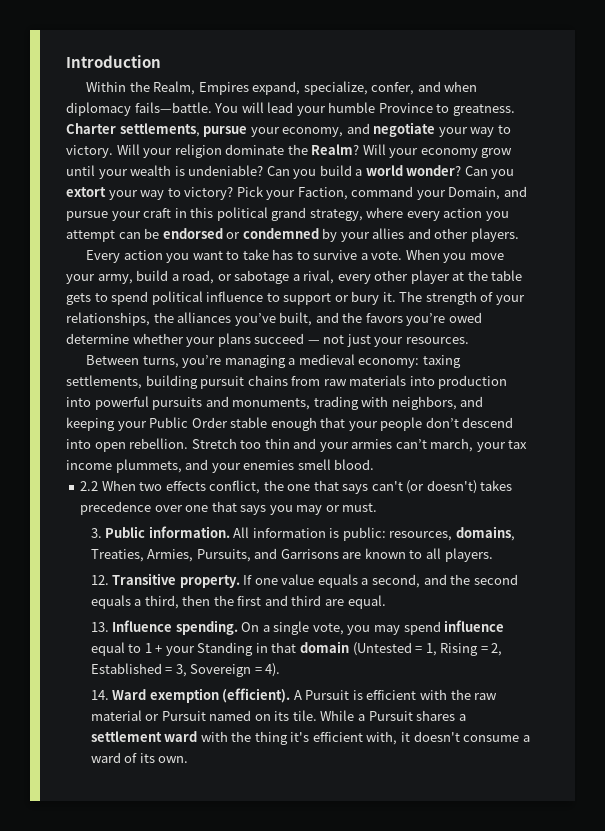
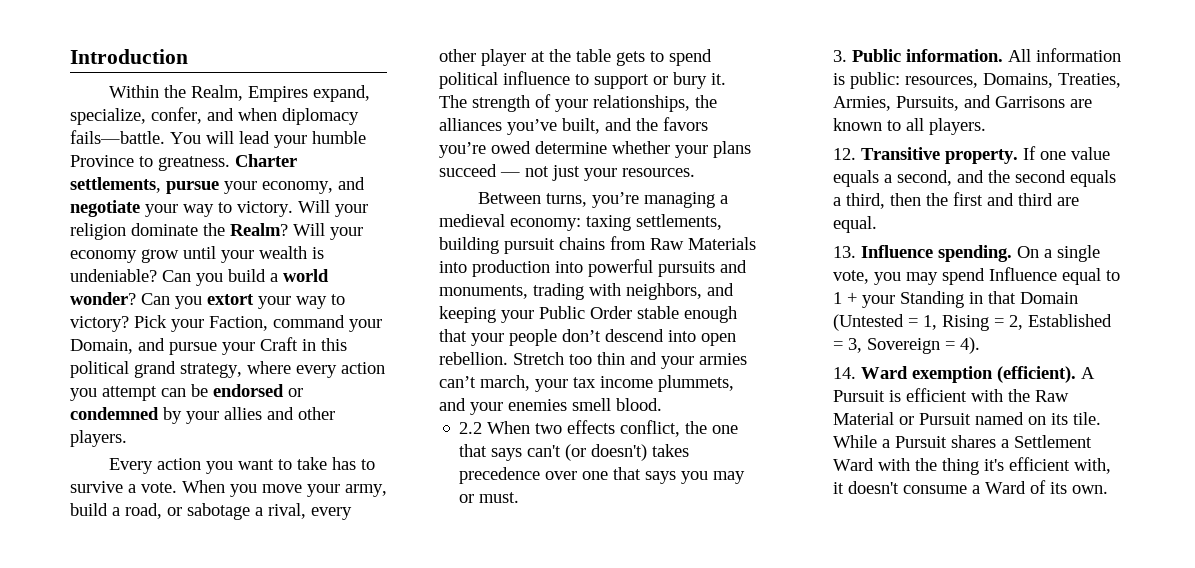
[143,208,172,218] craft -> [260,337,298,351] Craft
[323,375,407,386] raw materials -> [650,237,756,250] Raw Materials
[456,526,516,541] domains, -> [983,73,1054,88] Domains,
[444,620,505,632] influence -> [989,267,1058,281] Influence
[300,641,350,653] domain -> [1020,292,1079,304] Domain
[474,693,498,700] [90,710,142,721] raw material -> [1035,390,1070,402] [833,412,895,425] Raw Material
[90,731,198,742] settlement ward -> [1014,435,1093,448] [833,458,875,471] Settlement Ward
[90,752,121,763] ward -> [985,481,1027,494] Ward

